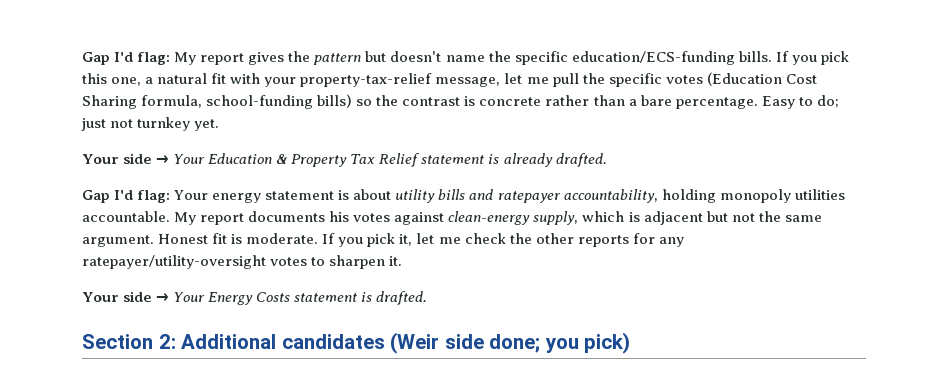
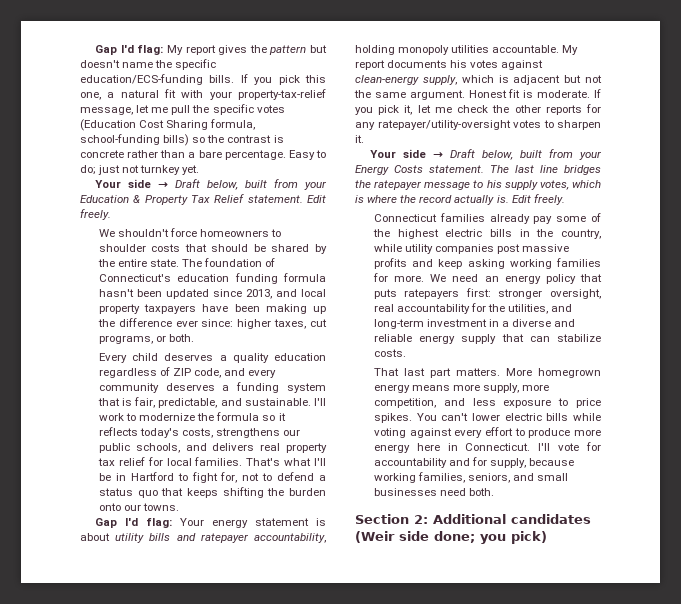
[173,154,206,164] Your -> [175,179,327,190] Draft below, built from your
[421,153,607,167] statement is already drafted. -> [247,195,326,203] [80,209,111,220] [98,228,282,237] [98,244,327,254] [97,258,276,267] [98,273,326,284] [98,289,326,299] [98,304,326,314] [97,318,327,329] [98,334,195,344] [98,353,326,363] [98,367,277,378] [98,382,326,393] [97,397,326,408] [98,412,286,421] [98,427,301,438] [98,443,327,453] [97,457,326,466] [98,472,326,483] [98,487,326,498] [98,503,180,511] statement. Edit freely. // We shouldn't force homeowners to shoulder costs that should be shared by the entire state. The foundation of Connecticut's education funding formula hasn't been updated since 2013, and local property taxpayers have been making up the difference ever since: higher taxes, cut programs, or both. // Every child deserves a quality education regardless of ZIP code, and every community deserves a funding system that is fair, predictable, and sustainable. I'll work to modernize the formula so it reflects today's costs, strengthens our public schools, and delivers real property tax relief for local families. That's what I'll be in Hartford to fight for, not to defend a status quo that keeps shifting the burden onto our towns.
[173,291,428,305] Your Energy Costs statement is drafted. -> [450,149,602,160] [355,165,601,175] [355,180,601,190] [355,194,565,205] [373,213,601,224] [372,229,601,239] [373,244,570,254] [373,258,601,269] [372,273,602,284] [373,288,601,299] [373,303,573,314] [373,319,576,329] [373,334,601,344] [373,349,406,357] [373,368,601,378] [373,383,550,393] [373,398,601,408] [373,413,601,423] [373,427,601,438] [373,442,601,453] [373,457,575,468] [373,472,569,483] [373,488,495,496] Draft below, built from your Energy Costs statement. The last line bridges the ratepayer message to his supply votes, which is where the record actually is. Edit freely. // Connecticut families already pay some of the highest electric bills in the country, while utility companies post massive profits and keep asking working families for more. We need an energy policy that puts ratepayers first: stronger oversight, real accountability for the utilities, and long-term investment in a diverse and reliable energy supply that can stabilize costs. // That last part matters. More homegrown energy means more supply, more competition, and less exposure to price spikes. You can't lower electric bills while voting against every effort to produce more energy here in Connecticut. I'll vote for accountability and for supply, because working families, seniors, and small businesses need both.

